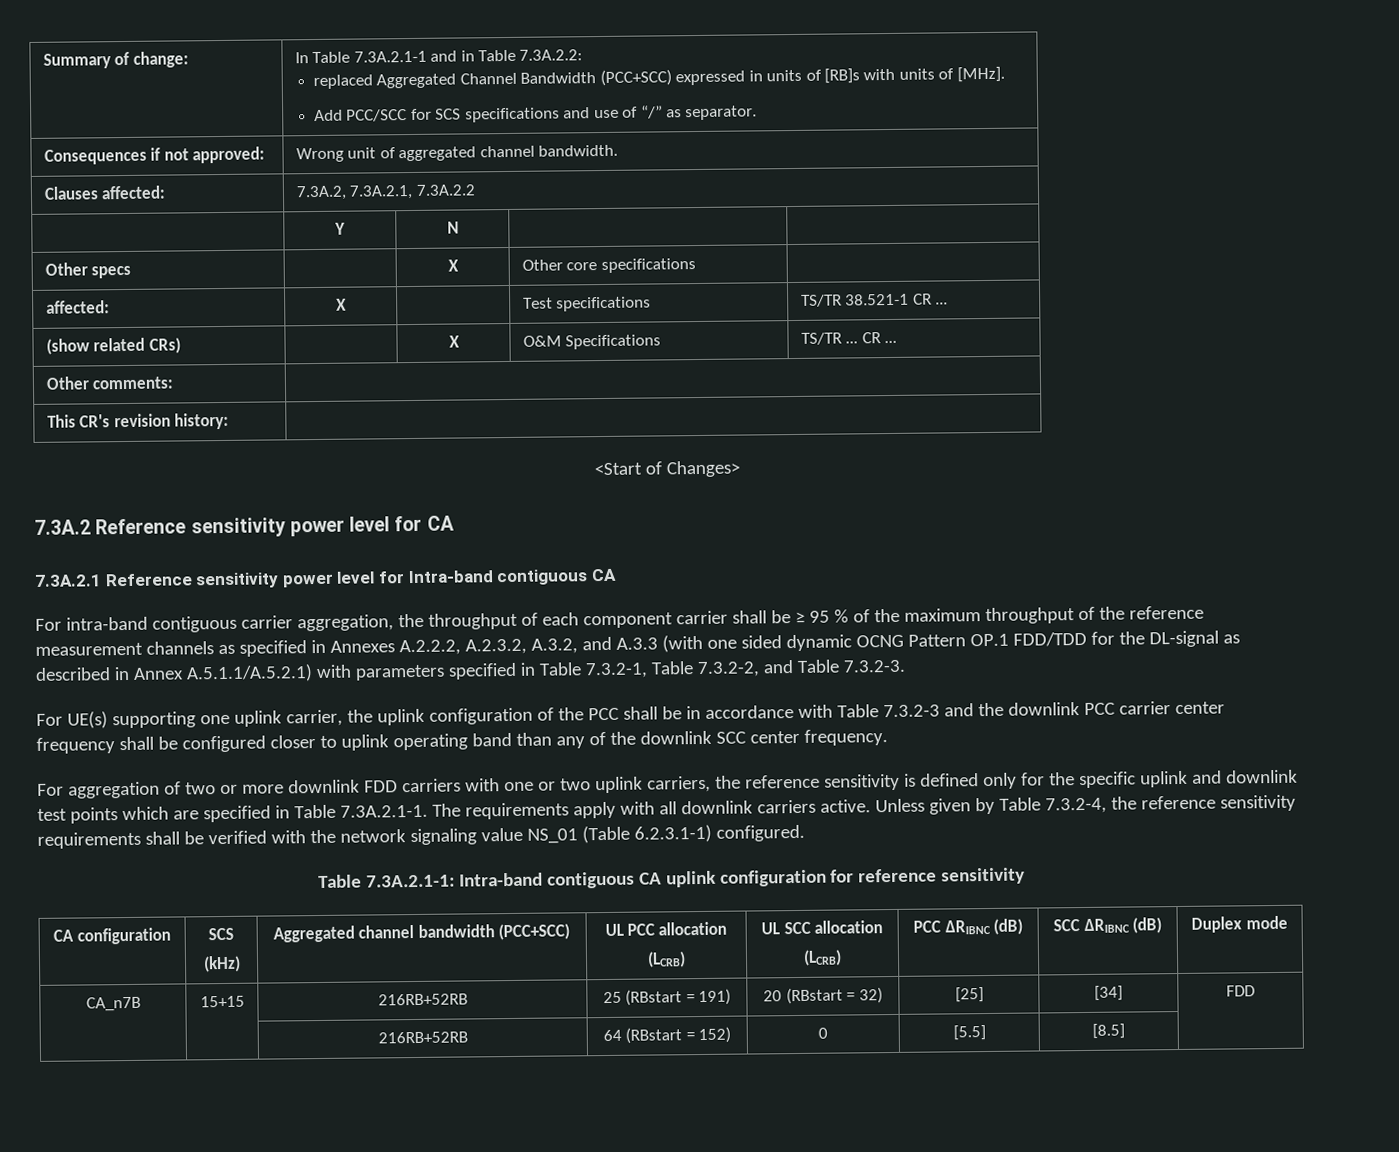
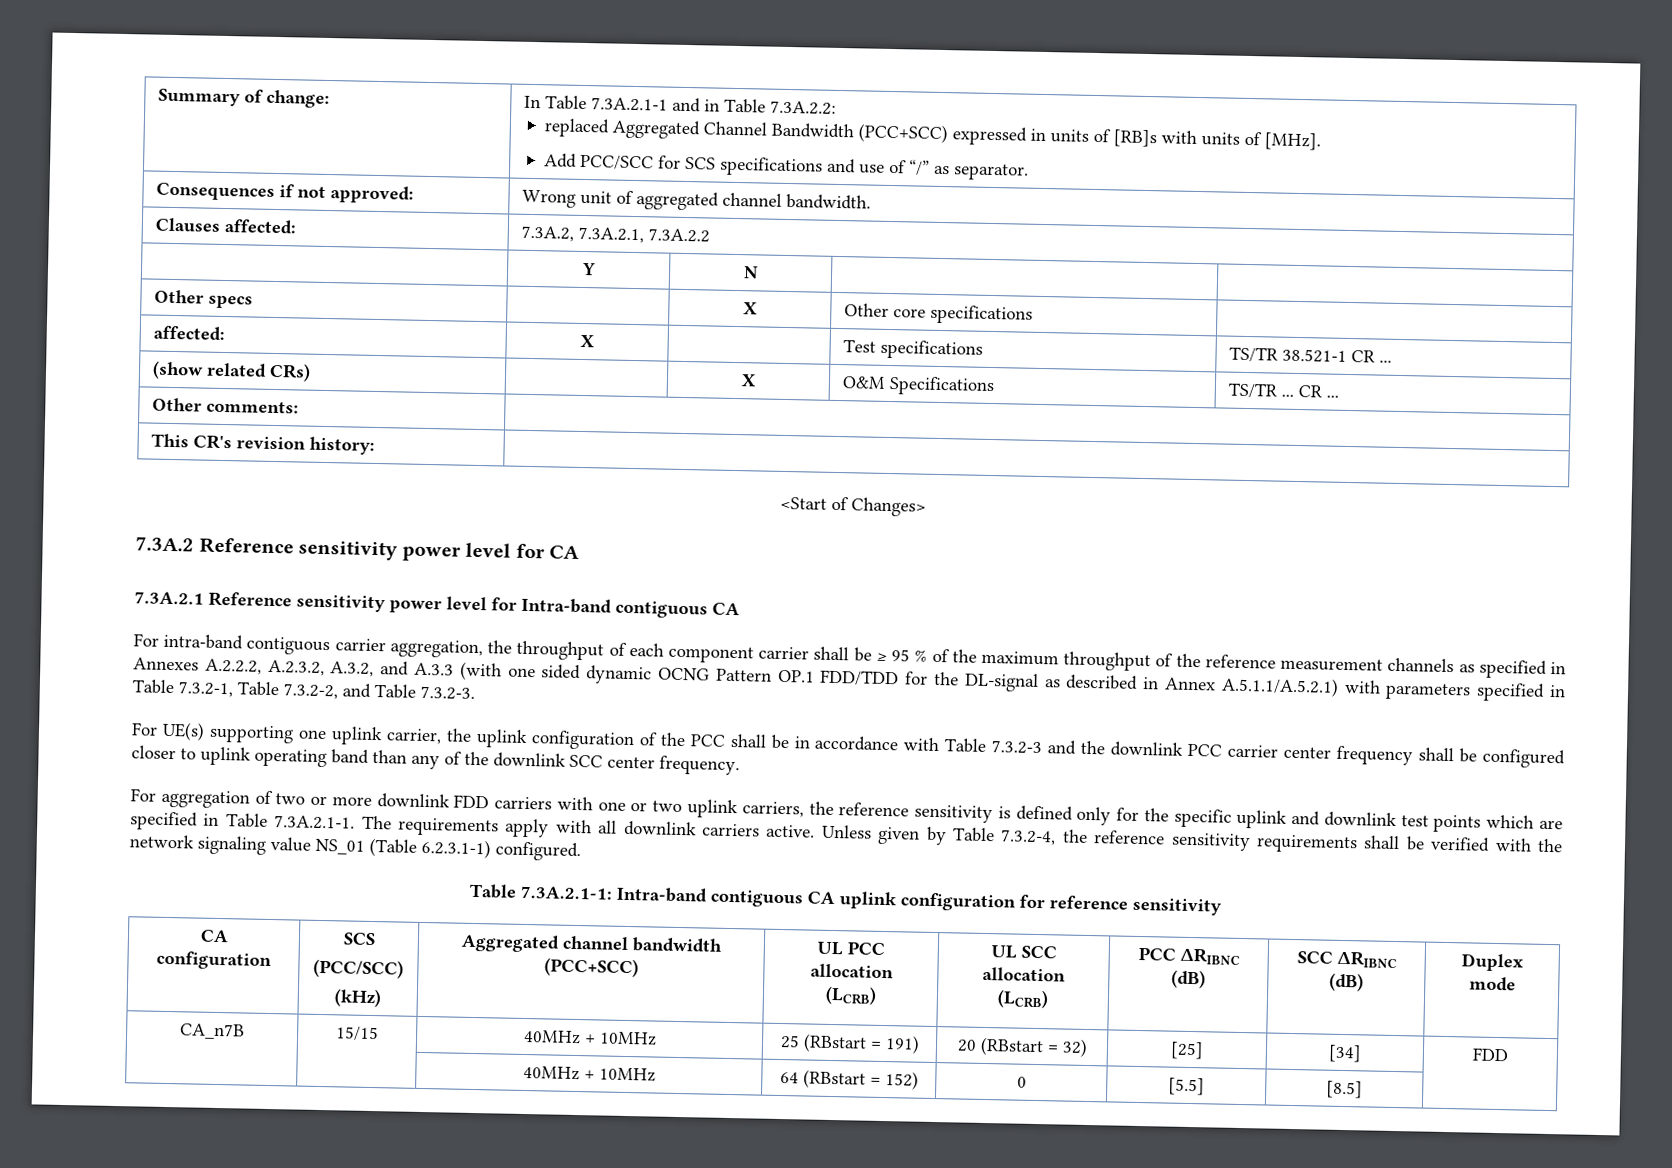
(234, 934) none -> [313,958,404,979] // (PCC/SCC)
[199,995,245,1008] [377,993,468,1006] 15+15 | 216RB+52RB -> [335,1026,379,1042] [522,1029,657,1046] 15/15 | 40MHz + 10MHz
[377,1031,468,1044] 216RB+52RB -> [522,1065,656,1082] 40MHz + 10MHz

